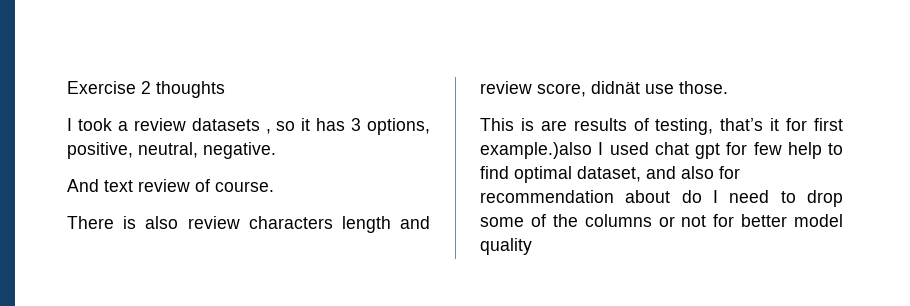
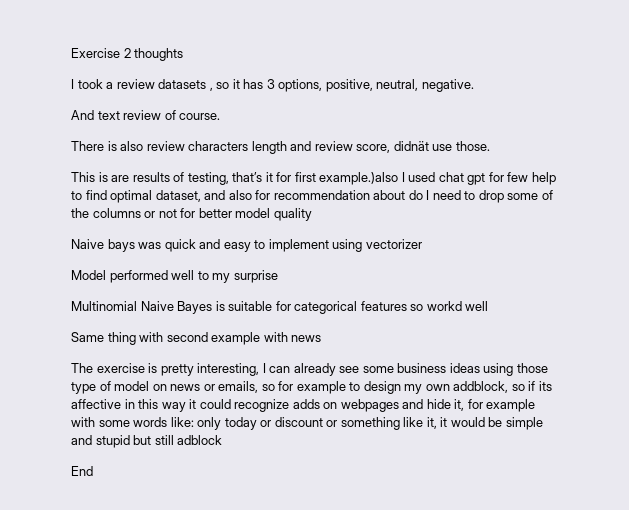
(532, 246) none -> [71,239,422,252] [71,270,278,283] [71,301,489,314] [71,332,322,345] [71,363,548,376] [71,381,552,394] [71,399,536,412] [71,417,543,430] [71,435,223,448] [71,466,93,476] // Naive bays was quick and easy to implement using vectorizer // Model performed well to my surprise // Multinomial Naive Bayes is suitable for categorical features so workd well // Same thing with second example with news // The exercise is pretty interesting, I can already see some business ideas using those type of model on news or emails, so for example to design my own addblock, so if its affective in this way it could recognize adds on webpages and hide it, for example with some words like: only today or discount or something like it, it would be simple and stupid but still adblock // End

